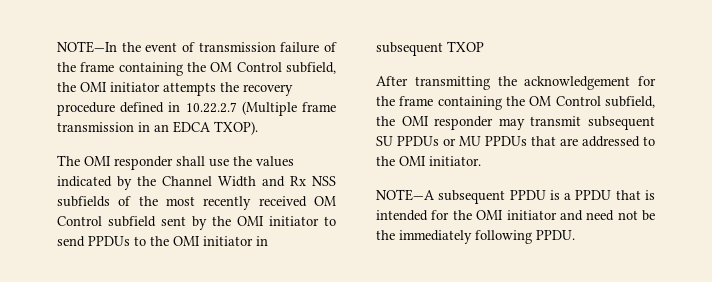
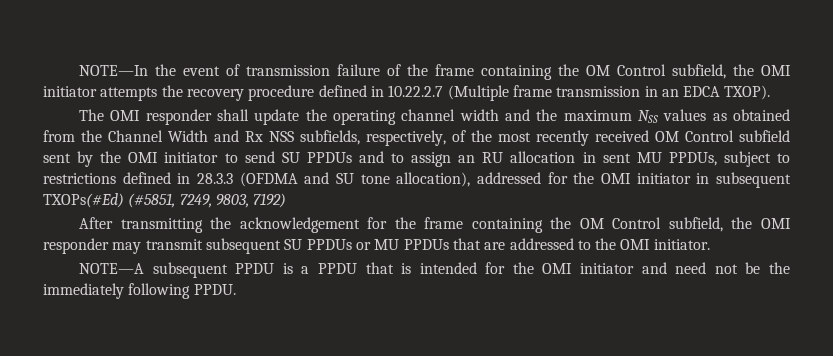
[209,156,294,167] [57,176,132,190] use the values indicated by -> [254,109,790,125] [43,130,75,142] update the operating channel width and the maximum NSS values as obtained from
[57,196,110,207] subfields -> [300,130,446,146] subfields, respectively,
[88,236,146,246] PPDUs to -> [281,151,791,167] [43,172,568,187] SU PPDUs and to assign an RU allocation in sent MU PPDUs, subject to restrictions defined in 28.3.3 (OFDMA and SU tone allocation), addressed for
[447,41,484,52] TXOP -> [43,193,287,208] TXOPs(#Ed) (#5851, 7249, 9803, 7192)

